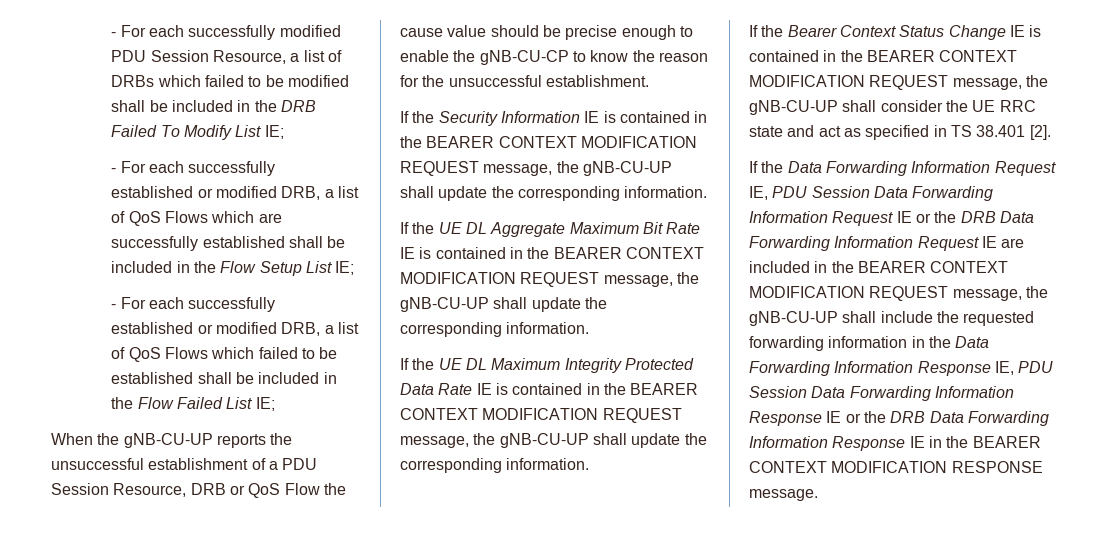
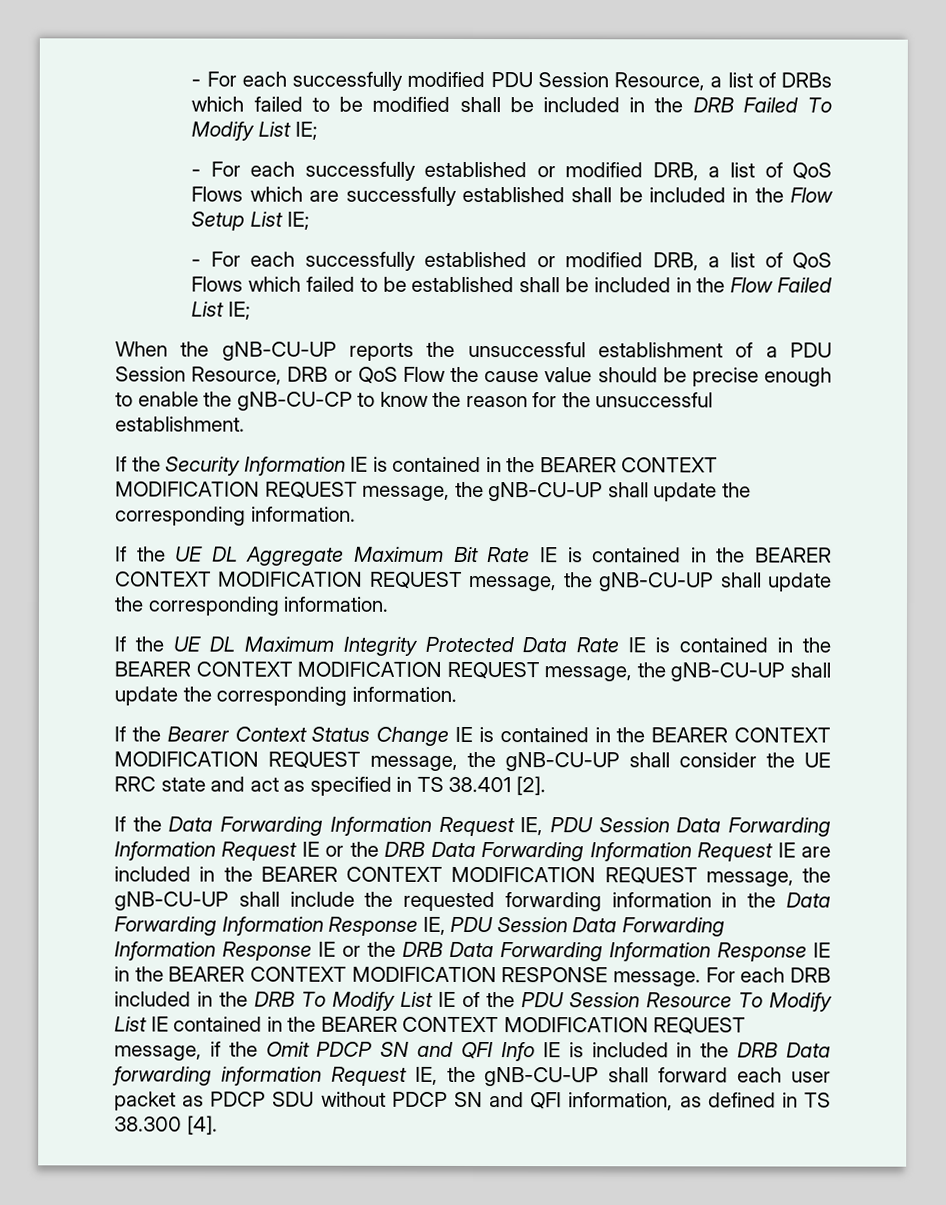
(818, 495) none -> [705,967,831,983] [114,991,833,1012] [114,1016,747,1035] [114,1041,832,1062] [112,1066,832,1087] [114,1091,831,1111] [114,1115,218,1135] For each DRB included in the DRB To Modify List IE of the PDU Session Resource To Modify List IE contained in the BEARER CONTEXT MODIFICATION REQUEST message, if the Omit PDCP SN and QFI Info IE is included in the DRB Data forwarding information Request IE, the gNB-CU-UP shall forward each user packet as PDCP SDU without PDCP SN and QFI information, as defined in TS 38.300 [4].

